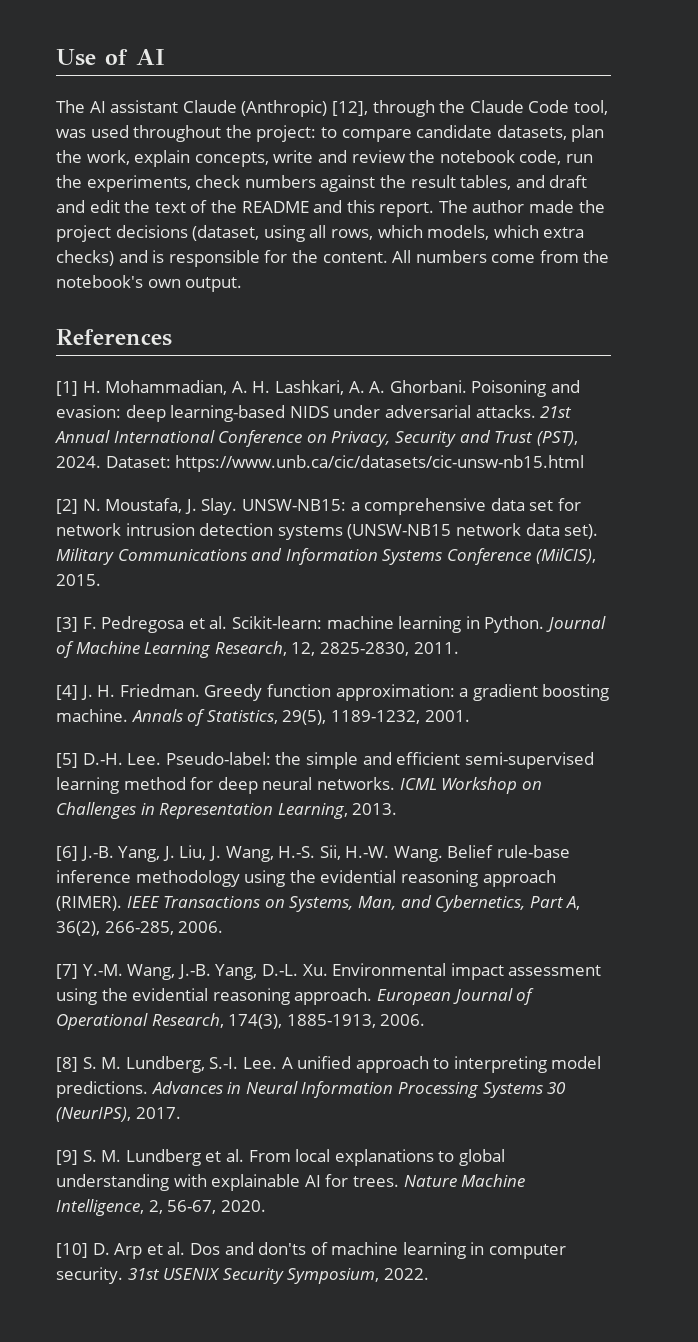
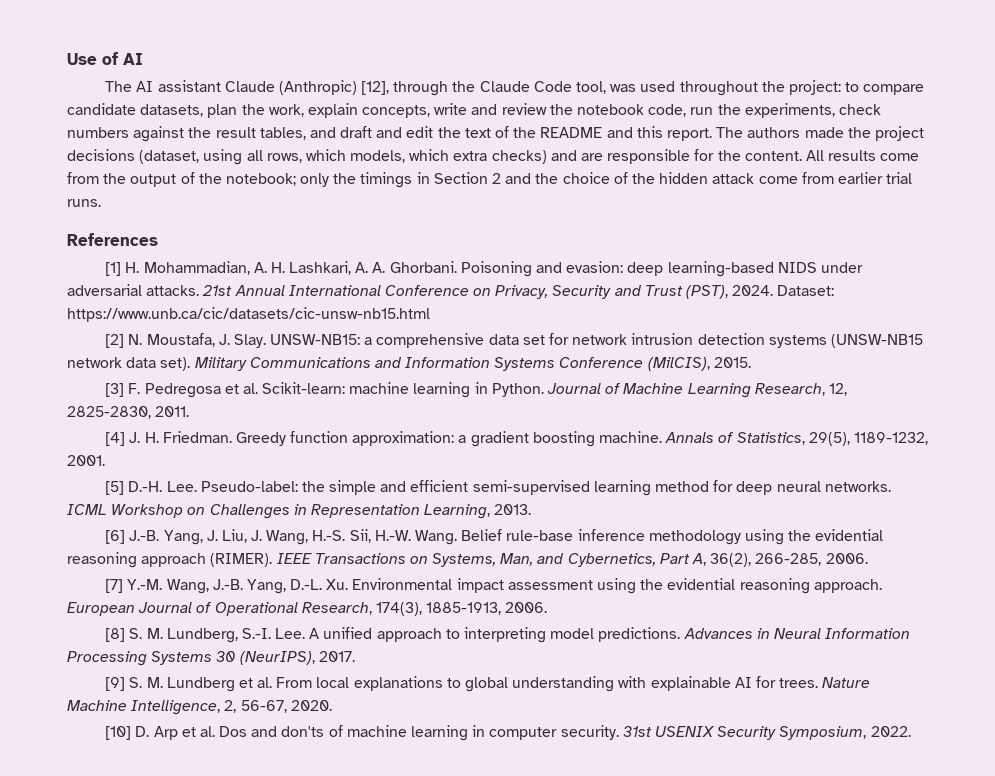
[472,200,525,213] author -> [747,127,801,138] authors
[152,250,165,263] is -> [581,153,604,161] are
[415,250,487,263] numbers -> [828,150,877,161] results
[56,275,243,292] notebook's own output. -> [130,172,913,188] [67,199,101,207] output of the notebook; only the timings in Section 2 and the choice of the hidden attack come from earlier trial runs.

